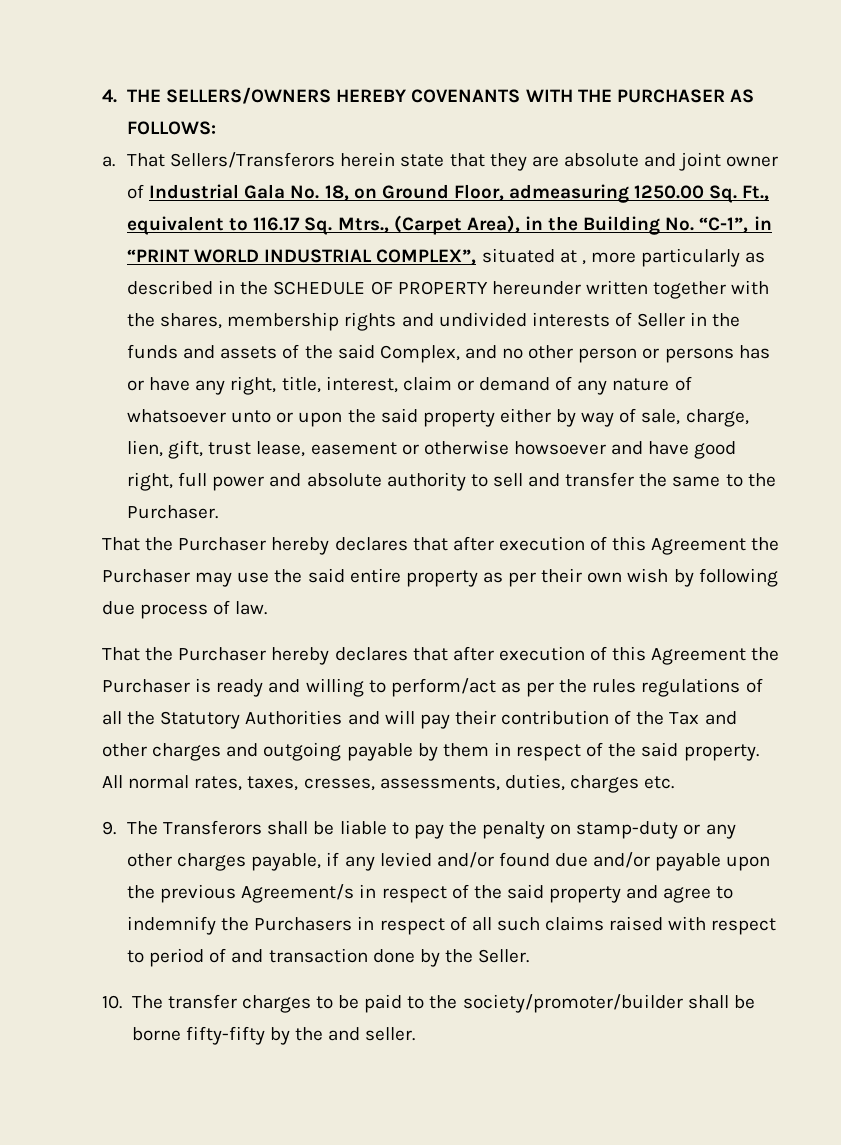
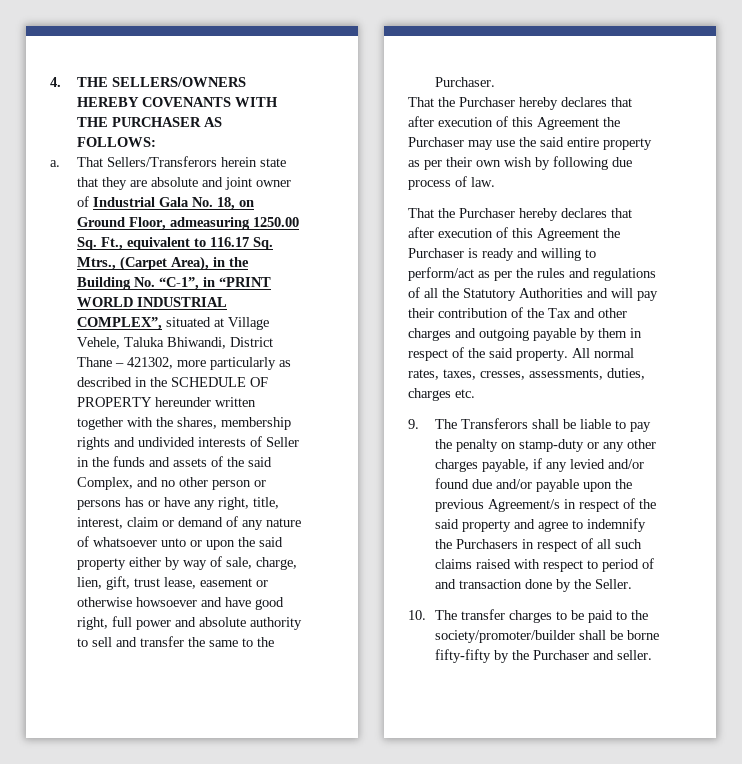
[581,260,586,265] , -> [227,317,269,330] [76,337,273,349] [76,357,173,369] Village Vehele, Taluka Bhiwandi, District Thane – 421302,
(637, 686) none -> [569,268,590,278] and
(323, 1034) none -> [532,650,589,660] Purchaser

